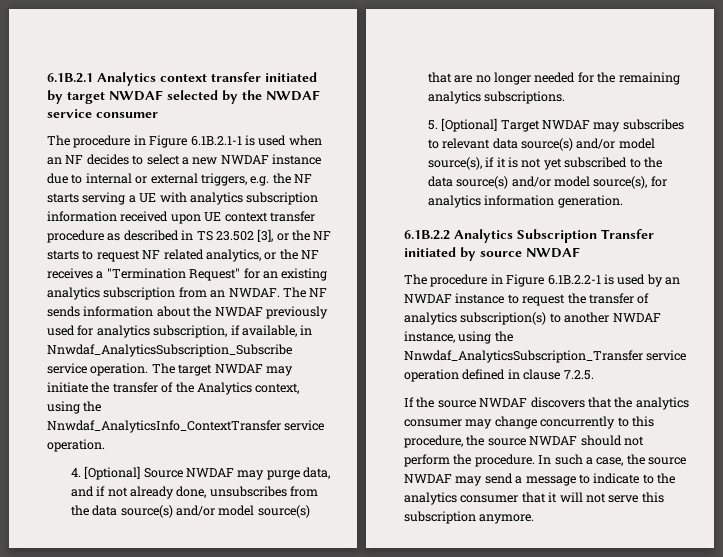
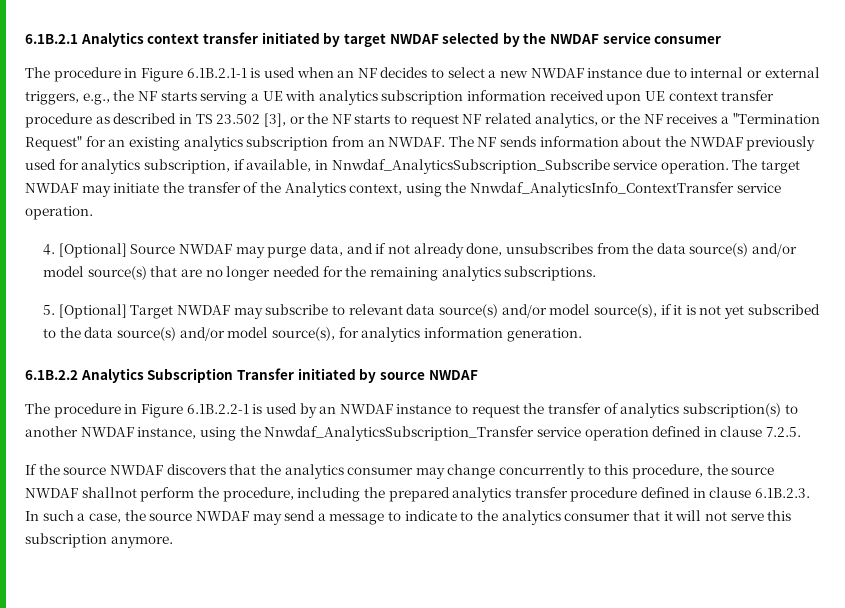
[250,176,270,186] e.g. -> [82,93,110,105] e.g.,
[622,119,684,130] subscribes -> [265,304,329,315] subscribe
[580,435,644,446] [404,454,535,467] should not perform the procedure. -> [81,487,811,502] shallnot perform the procedure, including the prepared analytics transfer procedure defined in clause 6.1B.2.3.

